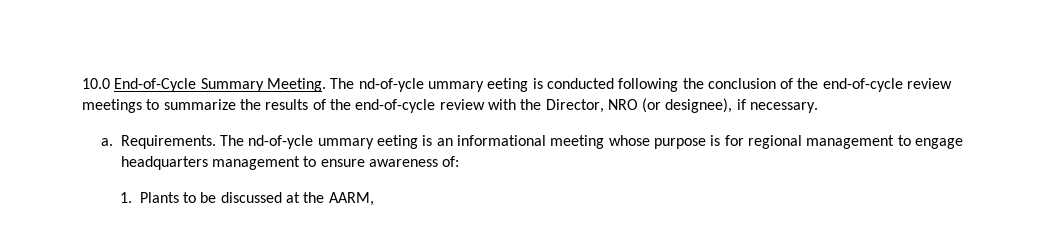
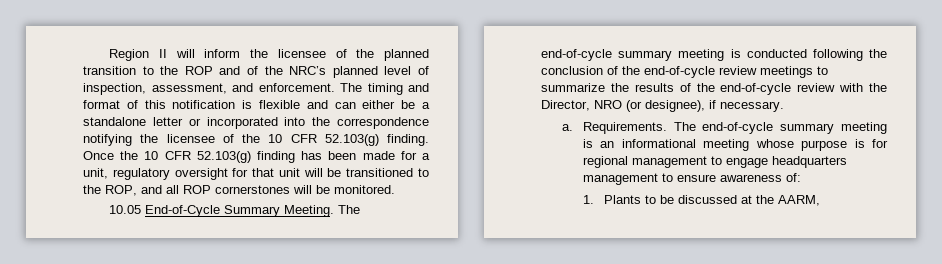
[82,78,110,89] 10.0 -> [109,49,429,61] [83,66,429,78] [83,83,429,95] [83,100,431,109] [83,117,429,129] [83,134,429,146] [83,151,430,163] [83,168,429,180] [83,185,395,196] [109,205,142,214] Region II will inform the licensee of the planned transition to the ROP and of the NRC’s planned level of inspection, assessment, and enforcement. The timing and format of this notification is flexible and can either be a standalone letter or incorporated into the correspondence notifying the licensee of the 10 CFR 52.103(g) finding. Once the 10 CFR 52.103(g) finding has been made for a unit, regulatory oversight for that unit will be transitioned to the ROP, and all ROP cornerstones will be monitored. // 10.05
[358,78,529,92] nd-of-ycle ummary eeting -> [541,49,725,61] end-of-cycle summary meeting
[248,135,419,149] nd-of-ycle ummary eeting -> [702,122,887,134] end-of-cycle summary meeting

